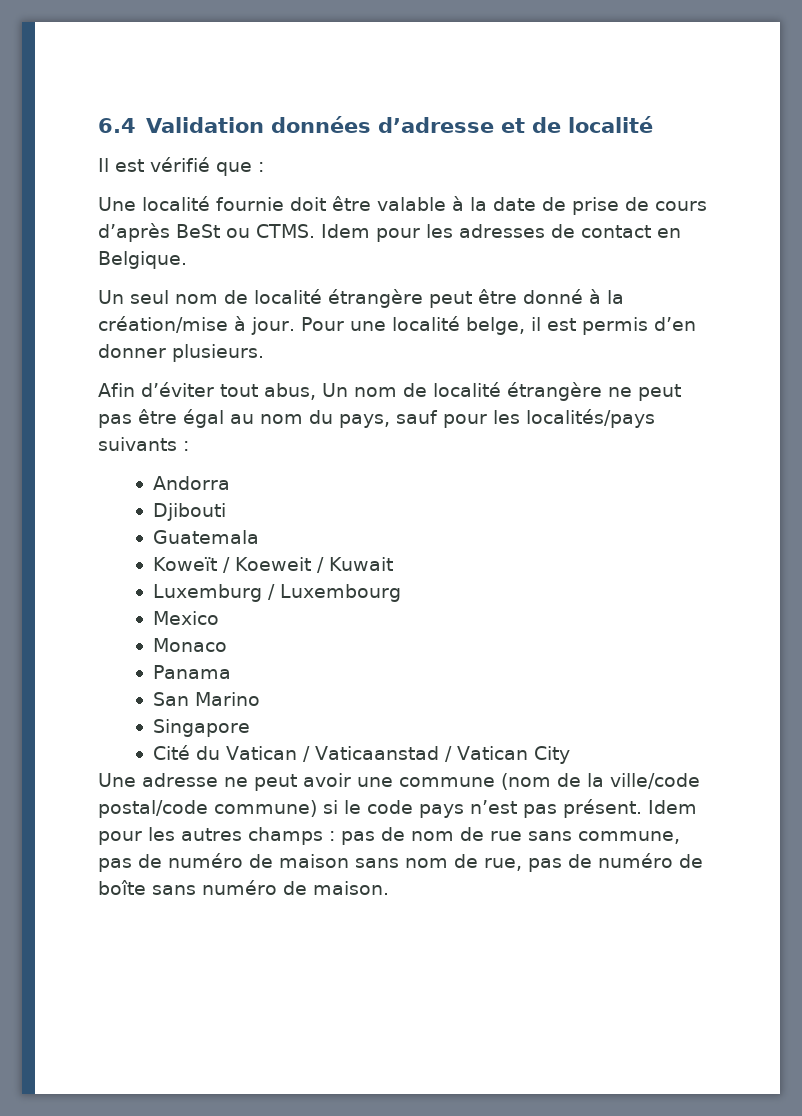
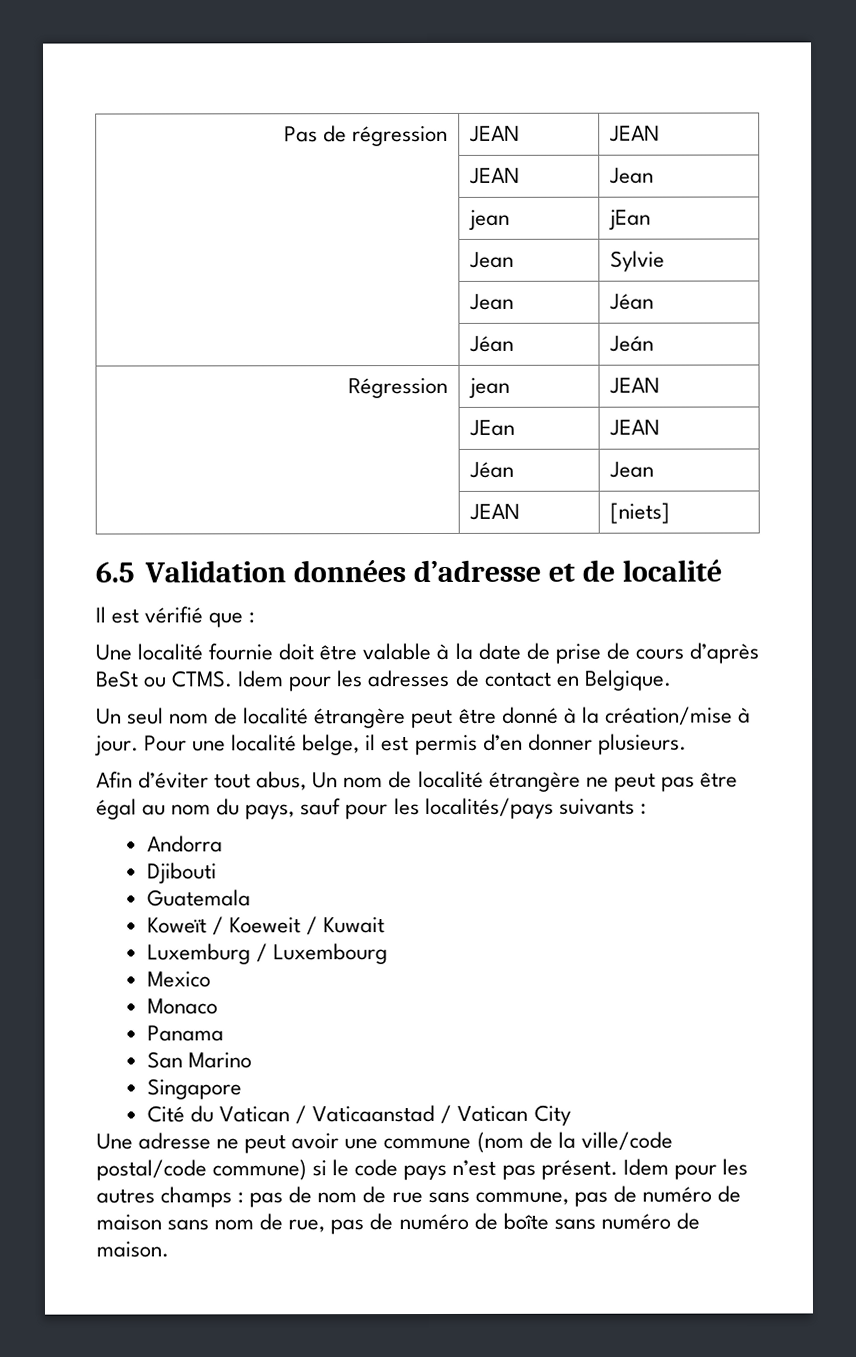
[98,118,136,133] 6.4 -> [283,125,449,147] [468,125,520,142] [608,125,660,142] [468,167,520,184] [608,167,654,184] [467,209,510,230] [607,209,651,230] [468,251,514,268] [609,250,665,272] [468,293,514,310] [608,293,654,310] [468,335,514,352] [608,335,654,352] [348,377,449,399] [467,377,510,398] [608,377,660,394] [468,419,515,436] [608,419,660,436] [468,461,514,478] [608,461,654,478] [468,503,520,520] [609,502,670,524] [95,561,135,583] Pas de régression | JEAN | JEAN // | JEAN | Jean // | jean | jEan // | Jean | Sylvie // | Jean | Jéan // | Jéan | Jeán // Régression | jean | JEAN // | JEan | JEAN // | Jéan | Jean // | JEAN | [niets] // 6.5

